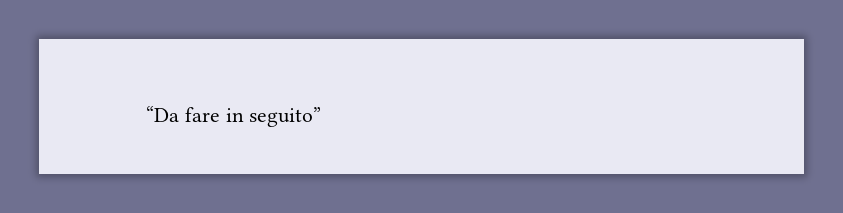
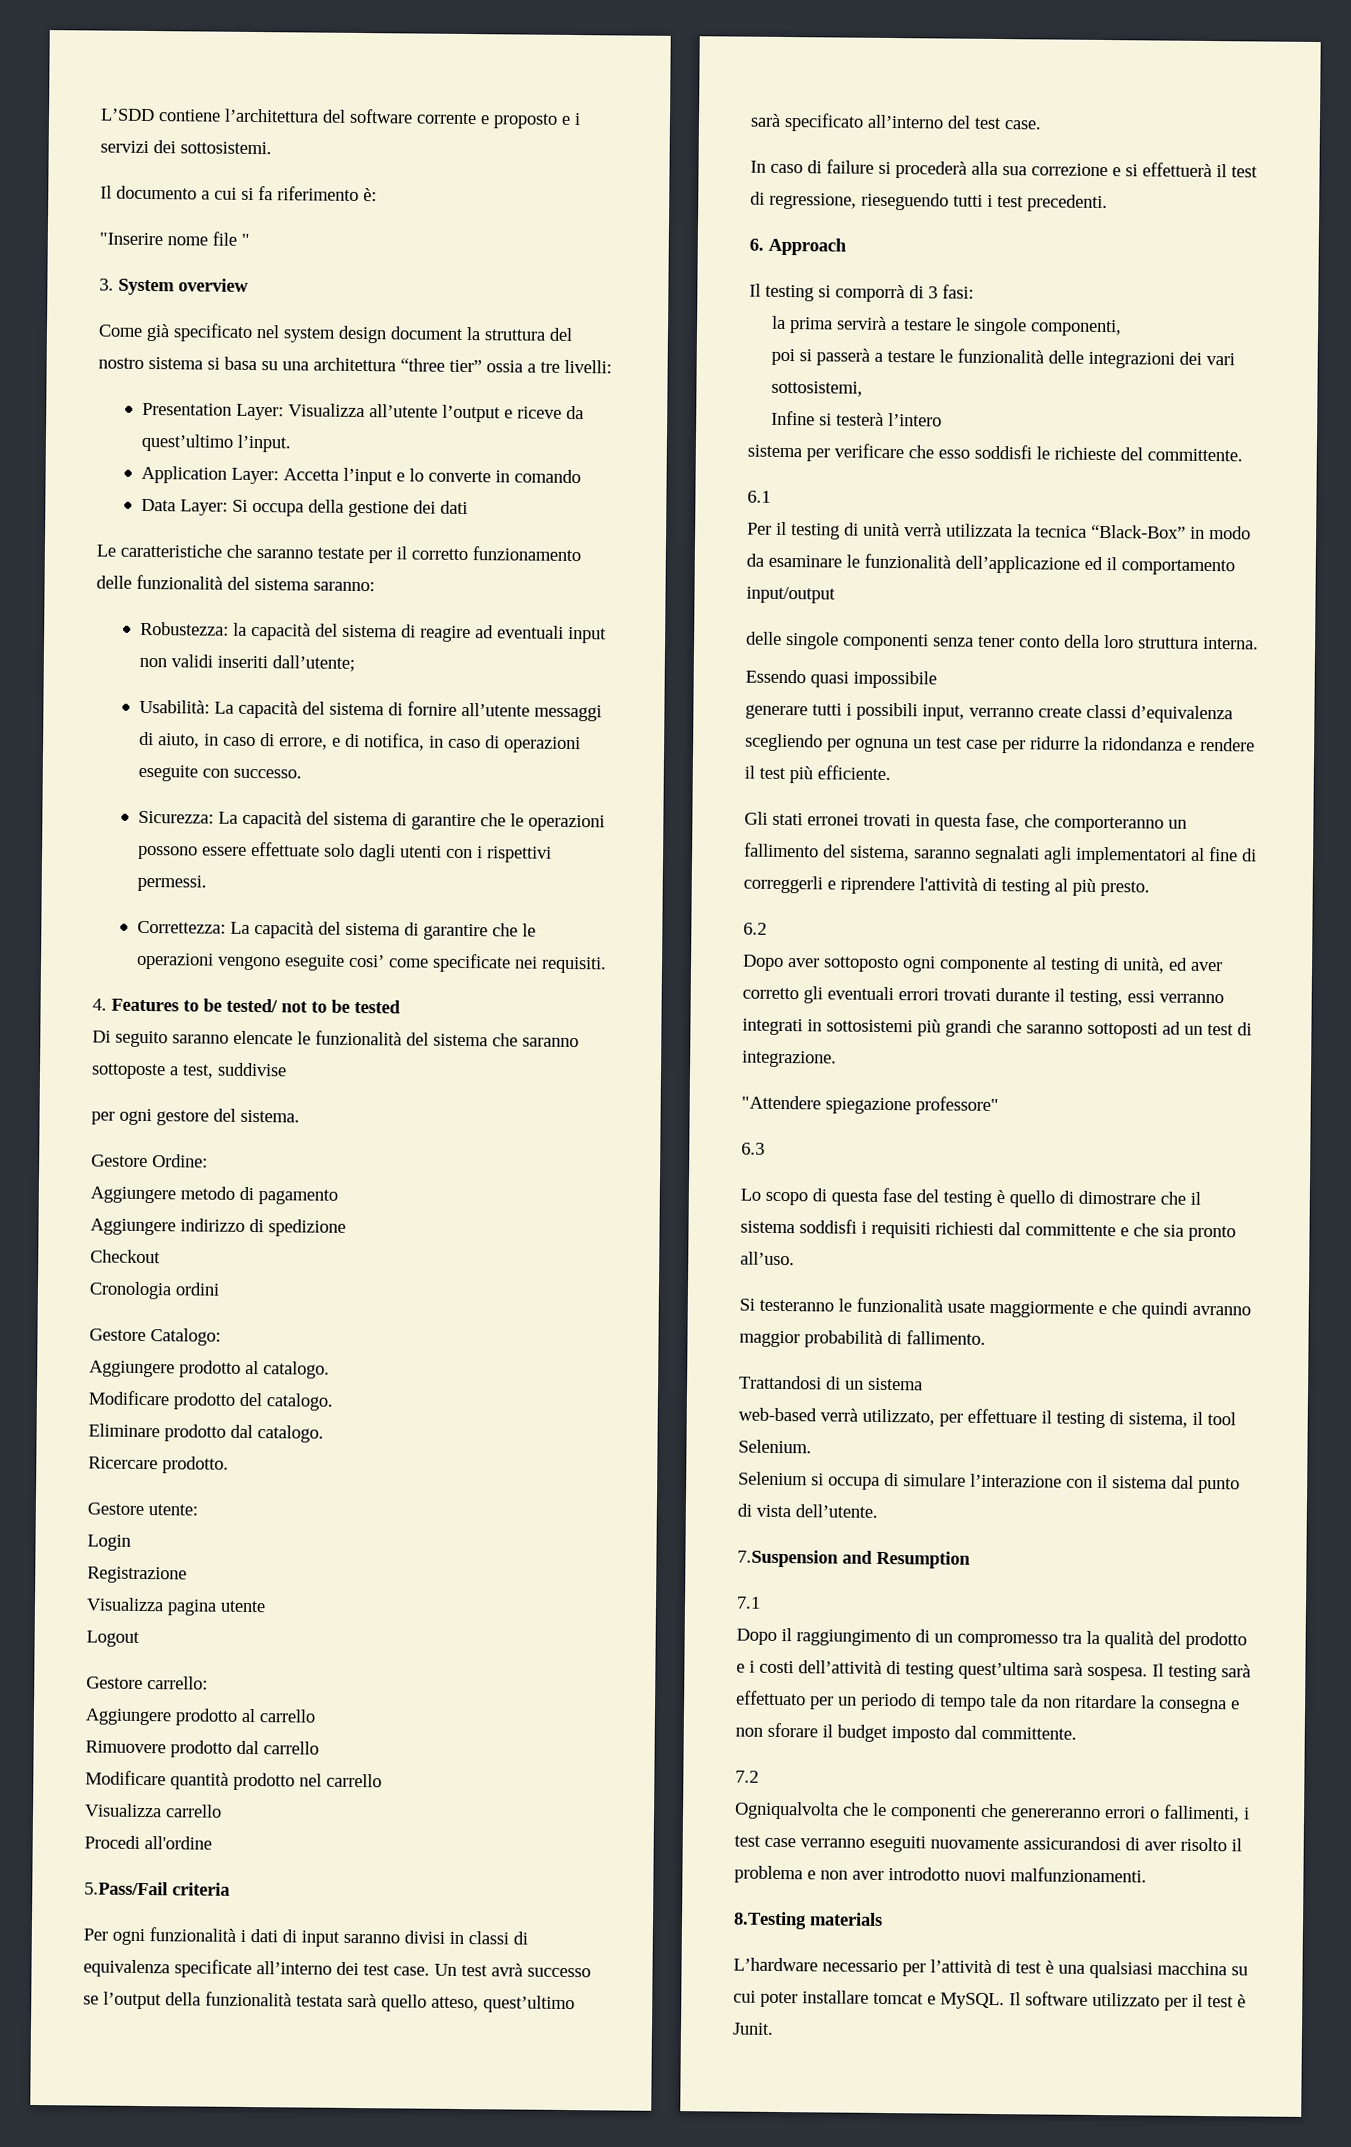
[146,106,322,127] “Da fare in seguito” -> [100,108,581,129] [100,140,272,155] [100,185,377,202] [99,231,250,246] [99,278,249,296] [98,323,573,344] [98,356,612,374] [141,402,584,423] [140,433,291,453] [140,465,581,486] [140,498,468,518] [96,543,581,564] [96,574,375,592] [139,621,607,644] [138,654,355,672] [138,699,602,722] [138,731,581,754] [137,764,302,782] [137,810,605,832] [136,841,552,863] [136,874,207,892] [136,920,536,941] [135,952,607,974] [92,998,401,1014] [92,1030,579,1048] [91,1062,287,1080] [91,1108,300,1126] [91,1154,208,1168] [90,1186,338,1205] [90,1218,346,1237] [90,1249,161,1264] [89,1281,220,1300] [89,1328,221,1346] [89,1360,330,1379] [88,1390,333,1411] [88,1423,324,1443] [88,1456,229,1474] [87,1502,198,1516] [87,1534,131,1551] [87,1566,187,1584] [86,1597,266,1616] [86,1630,140,1647] [86,1676,208,1690] [85,1708,315,1726] [85,1740,319,1758] [85,1770,382,1791] [84,1803,222,1818] [84,1835,212,1850] [84,1881,230,1896] [83,1927,528,1947] [83,1959,591,1979] [83,1991,575,2014] [750,112,1041,132] [750,159,1258,179] [750,191,1108,213] [749,237,847,256] [749,283,974,303] [772,315,1123,337] [771,348,1236,369] [771,380,864,397] [771,410,943,427] [747,443,1243,462] [747,490,771,503] [747,521,1251,540] [746,553,1235,576] [746,586,836,604] [746,631,1259,651] [745,669,937,689] [745,702,1233,724] [745,733,1255,754] [744,765,891,784] [744,811,1187,833] [744,842,1257,865] [743,875,1150,897] [743,922,767,935] [742,954,1223,974] [742,986,1224,1007] [742,1018,1252,1039] [742,1050,837,1068] [741,1095,999,1116] [741,1142,765,1155] [740,1187,1201,1208] [740,1219,1236,1242] [740,1251,795,1266] [739,1297,1251,1319] [739,1330,986,1348] [739,1375,923,1391] [738,1407,1236,1429] [738,1439,812,1454] [738,1471,1240,1494] [737,1503,878,1518] [737,1549,971,1569] [736,1596,761,1609] [736,1628,1247,1650] [736,1660,1251,1682] [736,1690,1240,1714] [735,1722,1077,1743] [735,1770,759,1783] [734,1801,1250,1823] [734,1835,1242,1853] [734,1865,1147,1884] [733,1911,883,1930] [733,1957,1248,1979] [733,1990,1246,2011] [732,2022,774,2035] L’SDD contiene l’architettura del software corrente e proposto e i servizi dei sottosistemi. // Il documento a cui si fa riferimento è: // "Inserire nome file " // 3. System overview // Come già specificato nel system design document la struttura del nostro sistema si basa su una architettura “three tier” ossia a tre livelli: // Presentation Layer: Visualizza all’utente l’output e riceve da quest’ultimo l’input. // Application Layer: Accetta l’input e lo converte in comando // Data Layer: Si occupa della gestione dei dati // Le caratteristiche che saranno testate per il corretto funzionamento delle funzionalità del sistema saranno: // Robustezza: la capacità del sistema di reagire ad eventuali input non validi inseriti dall’utente; // Usabilità: La capacità del sistema di fornire all’utente messaggi di aiuto, in caso di errore, e di notifica, in caso di operazioni eseguite con successo. // Sicurezza: La capacità del sistema di garantire che le operazioni possono essere effettuate solo dagli utenti con i rispettivi permessi. // Correttezza: La capacità del sistema di garantire che le operazioni vengono eseguite cosi’ come specificate nei requisiti. // 4. Features to be tested/ not to be tested // Di seguito saranno elencate le funzionalità del sistema che saranno sottoposte a test, suddivise // per ogni gestore del sistema. // Gestore Ordine: // Aggiungere metodo di pagamento // Aggiungere indirizzo di spedizione // Checkout // Cronologia ordini // Gestore Catalogo: // Aggiungere prodotto al catalogo. // Modificare prodotto del catalogo. // Eliminare prodotto dal catalogo. // Ricercare prodotto. // Gestore utente: // Login // Registrazione // Visualizza pagina utente // Logout // Gestore carrello: // Aggiungere prodotto al carrello // Rimuovere prodotto dal carrello // Modificare quantità prodotto nel carrello // Visualizza carrello // Procedi all'ordine // 5.Pass/Fail criteria // Per ogni funzionalità i dati di input saranno divisi in classi di equivalenza specificate all’interno dei test case. Un test avrà successo se l’output della funzionalità testata sarà quello atteso, quest’ultimo sarà specificato all’interno del test case. // In caso di failure si procederà alla sua correzione e si effettuerà il test di regressione, rieseguendo tutti i test precedenti. // 6. Approach // Il testing si comporrà di 3 fasi: // la prima servirà a testare le singole componenti, // poi si passerà a testare le funzionalità delle integrazioni dei vari sottosistemi, // Infine si testerà l’intero // sistema per verificare che esso soddisfi le richieste del committente. // 6.1 // Per il testing di unità verrà utilizzata la tecnica “Black-Box” in modo da esaminare le funzionalità dell’applicazione ed il comportamento input/output // delle singole componenti senza tener conto della loro struttura interna. // Essendo quasi impossibile // generare tutti i possibili input, verranno create classi d’equivalenza scegliendo per ognuna un test case per ridurre la ridondanza e rendere il test più efficiente. // Gli stati erronei trovati in questa fase, che comporteranno un fallimento del sistema, saranno segnalati agli implementatori al fine di correggerli e riprendere l'attività di testing al più presto. // 6.2 // Dopo aver sottoposto ogni componente al testing di unità, ed aver corretto gli eventuali errori trovati durante il testing, essi verranno integrati in sottosistemi più grandi che saranno sottoposti ad un test di integrazione. // "Attendere spiegazione professore" // 6.3 // Lo scopo di questa fase del testing è quello di dimostrare che il sistema soddisfi i requisiti richiesti dal committente e che sia pronto all’uso. // Si testeranno le funzionalità usate maggiormente e che quindi avranno maggior probabilità di fallimento. // Trattandosi di un sistema // web-based verrà utilizzato, per effettuare il testing di sistema, il tool Selenium. // Selenium si occupa di simulare l’interazione con il sistema dal punto di vista dell’utente. // 7.Suspension and Resumption // 7.1 // Dopo il raggiungimento di un compromesso tra la qualità del prodotto e i costi dell’attività di testing quest’ultima sarà sospesa. Il testing sarà effettuato per un periodo di tempo tale da non ritardare la consegna e non sforare il budget imposto dal committente. // 7.2 // Ogniqualvolta che le componenti che genereranno errori o fallimenti, i test case verranno eseguiti nuovamente assicurandosi di aver risolto il problema e non aver introdotto nuovi malfunzionamenti. // 8.Testing materials // L’hardware necessario per l’attività di test è una qualsiasi macchina su cui poter installare tomcat e MySQL. Il software utilizzato per il test è Junit.

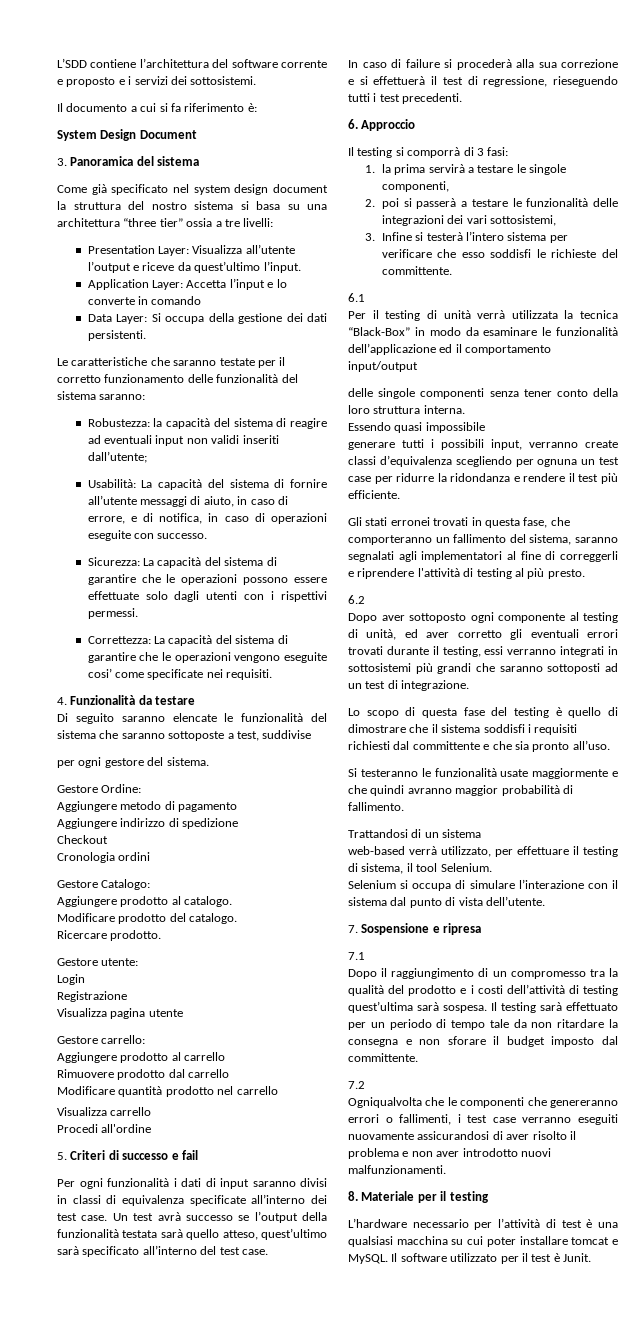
[99,231,250,246] [99,278,249,296] "Inserire nome file " // 3. System overview -> [57,129,197,141] [57,156,200,166] System Design Document // 3. Panoramica del sistema
(468, 507) none -> [87,330,146,341] persistenti.
[111,998,401,1014] Features to be tested/ not to be tested -> [70,695,196,705] Funzionalità da testare
[88,1423,324,1443] // Eliminare prodotto dal catalogo. -> (238, 918) none
[86,1630,140,1647] // Logout -> (183, 1013) none
[84,1881,230,1896] 5.Pass/Fail criteria -> [57,1150,198,1160] 5. Criteri di successo e fail
[768,237,847,256] Approach -> [361,119,416,131] Approccio
(974, 291) none -> [364,165,375,173] 1.
(1123, 328) none -> [364,199,375,207] 2.
(864, 388) none -> [364,233,375,241] 3.
(943, 419) // -> (505, 236) none
[741,1095,999,1116] [741,1142,765,1155] // "Attendere spiegazione professore" // 6.3 -> (470, 685) none
[737,1549,971,1569] 7.Suspension and Resumption -> [348,923,482,935] 7. Sospensione e ripresa
[733,1911,883,1930] 8.Testing materials -> [348,1191,489,1203] 8. Materiale per il testing

